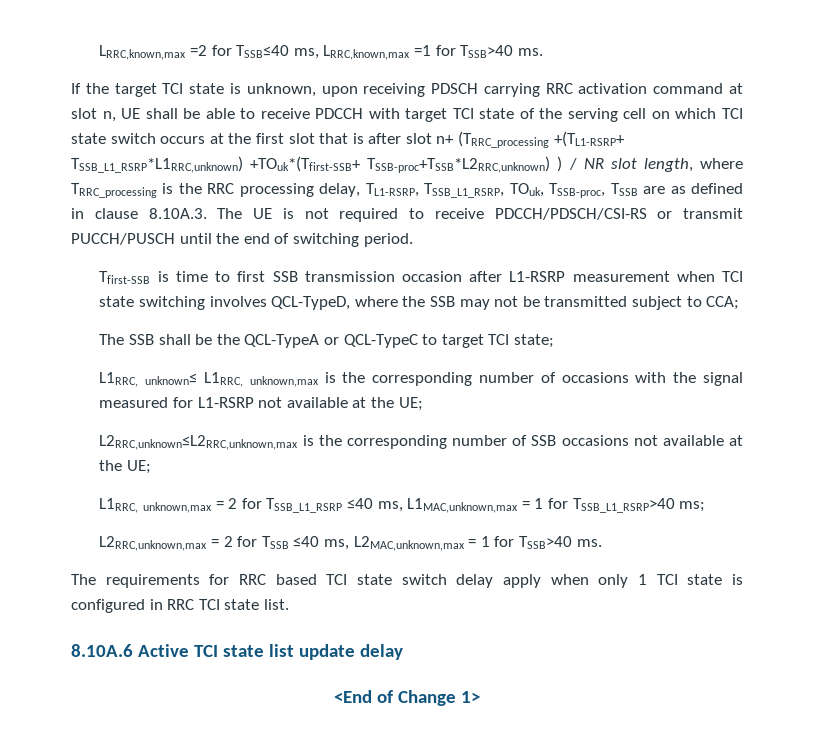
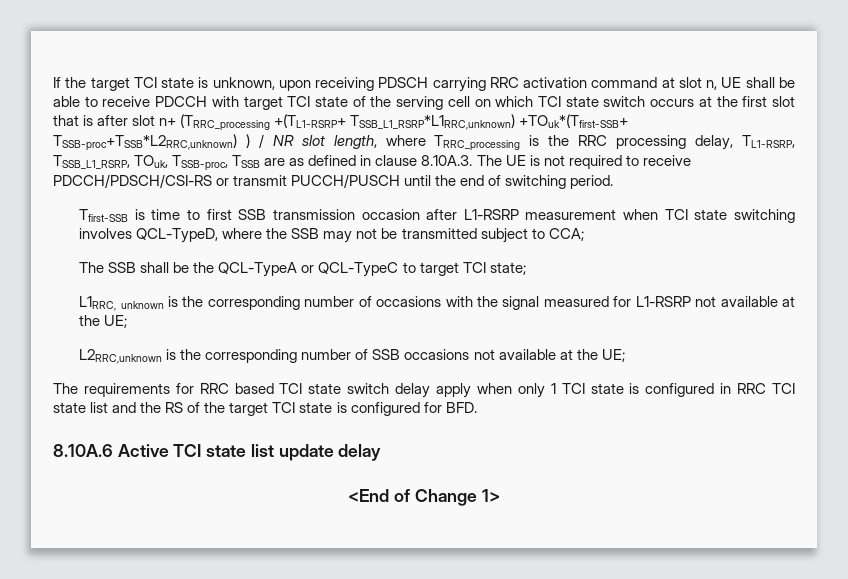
[99,45,543,60] LRRC,known,max =2 for TSSB≤40 ms, LRRC,known,max =1 for TSSB>40 ms. // -> (53, 82) none
[145,372,319,387] unknown≤ L1RRC, unknown,max -> [120,301,164,309] unknown
[99,435,299,450] L2RRC,unknown≤L2RRC,unknown,max -> [79,349,163,364] L2RRC,unknown
[99,498,706,513] [99,536,602,551] // L1RRC, unknown,max = 2 for TSSB_L1_RSRP ≤40 ms, L1MAC,unknown,max = 1 for TSSB_L1_RSRP>40 ms; // L2RRC,unknown,max = 2 for TSSB ≤40 ms, L2MAC,unknown,max = 1 for TSSB>40 ms. -> (625, 355) none
[263,599,289,610] list. -> [90,402,477,416] list and the RS of the target TCI state is configured for BFD.

